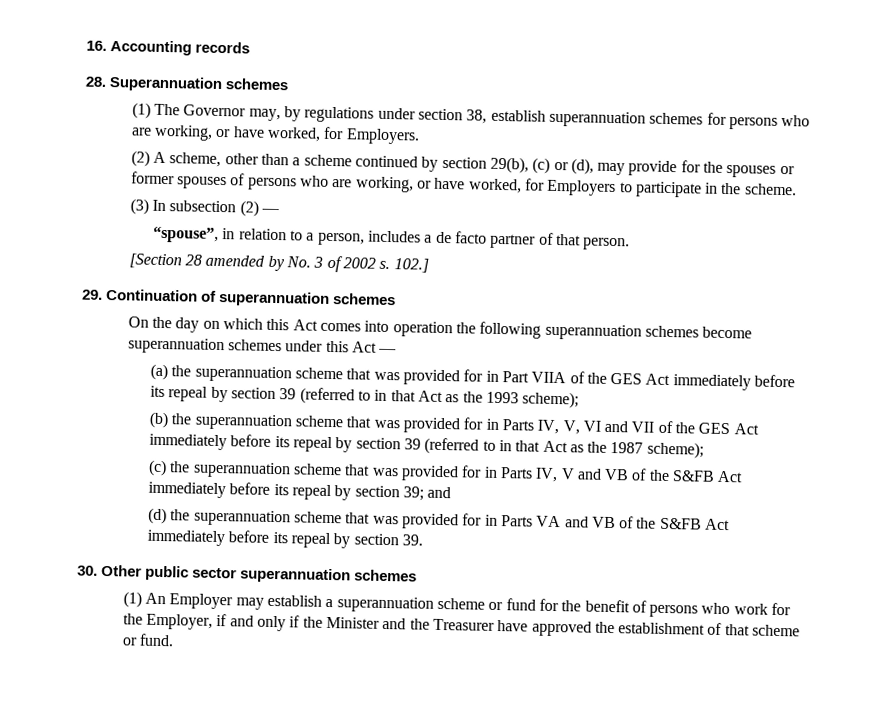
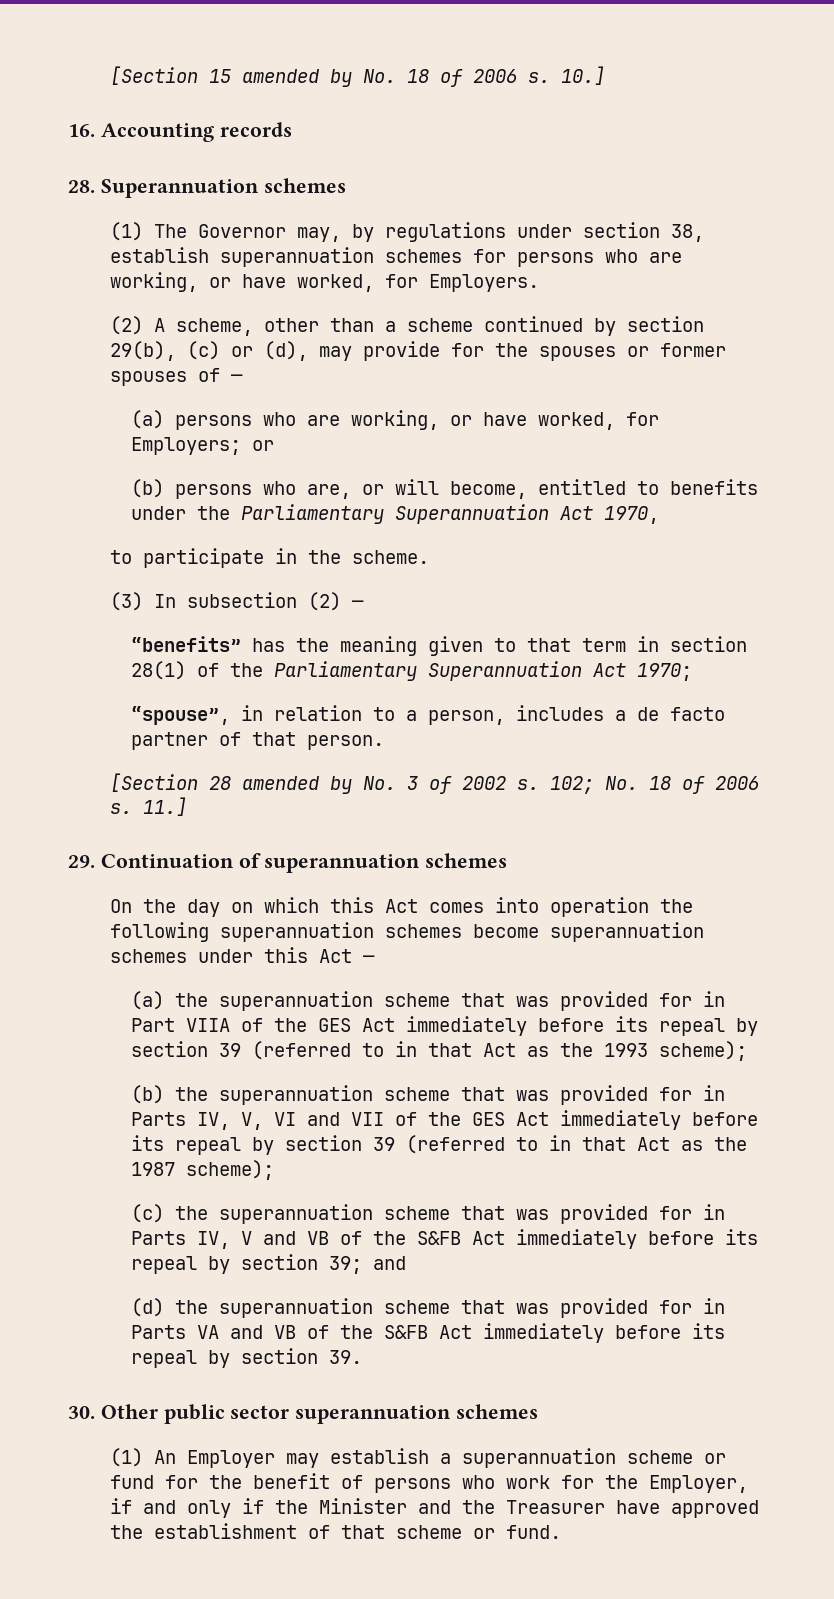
(86, 45) none -> [109,66,605,87] [Section 15 amended by No. 18 of 2006 s. 10.] //
[247,175,617,197] persons who are working, or have worked, for Employers -> [230,374,243,382] [130,410,659,430] [130,437,274,455] [130,479,758,499] [130,504,659,524] — // (a) persons who are working, or have worked, for Employers; or // (b) persons who are, or will become, entitled to benefits under the Parliamentary Superannuation Act 1970, //
(280, 211) none -> [130,636,747,656] [130,661,692,681] // “benefits” has the meaning given to that term in section 28(1) of the Parliamentary Superannuation Act 1970;
[393,258,429,273] 102.] -> [549,776,759,794] [109,797,187,816] 102; No. 18 of 2006 s. 11.]

